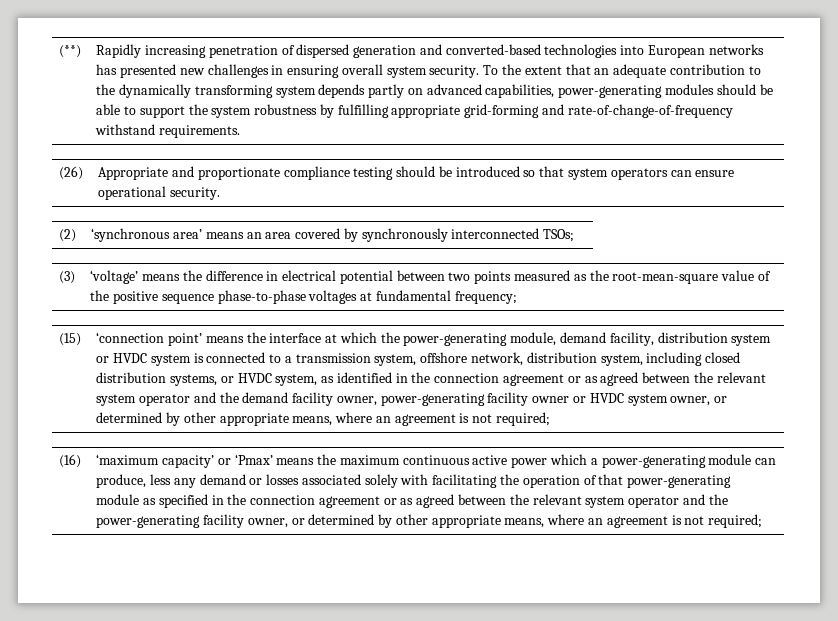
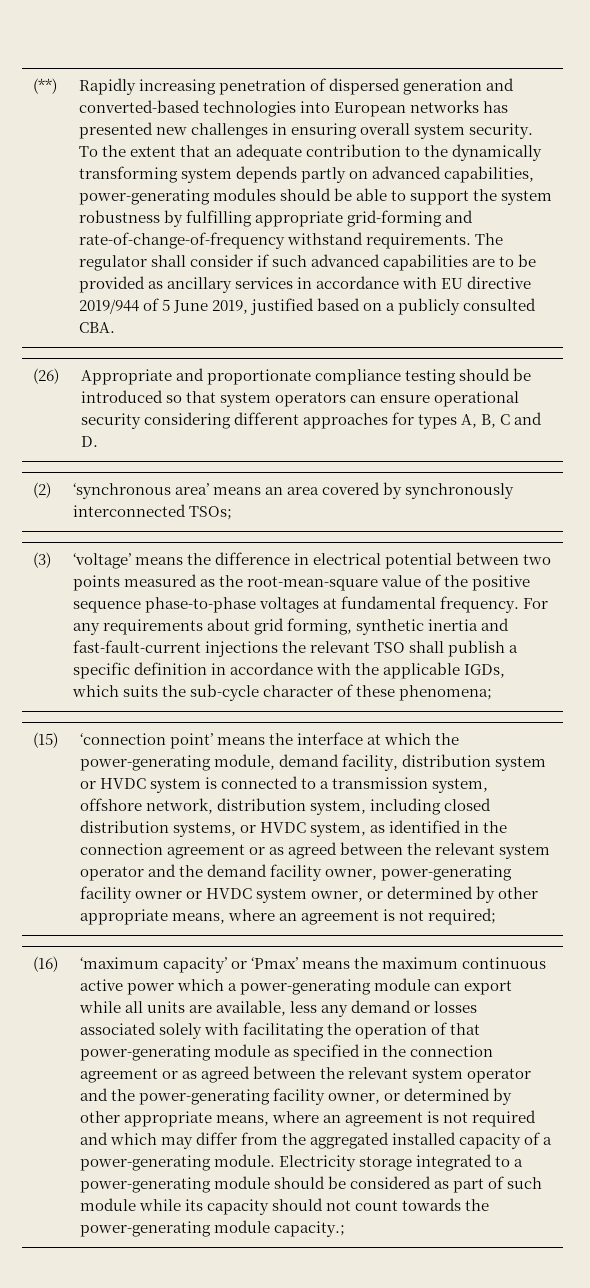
(240, 131) none -> [474,233,503,245] [78,254,537,271] [78,276,532,293] [78,298,537,315] [78,322,115,333] The regulator shall consider if such advanced capabilities are to be provided as ancillary services in accordance with EU directive 2019/944 of 5 June 2019, justified based on a publicly consulted CBA.
[169,187,220,200] security. -> [80,412,543,429] [80,436,98,447] security considering different approaches for types A, B, C and D.
[454,291,517,304] frequency; -> [439,596,548,613] [72,618,509,635] [72,640,518,657] [72,662,505,679] [71,684,492,701] frequency. For any requirements about grid forming, synthetic inertia and fast-fault-current injections the relevant TSO shall publish a specific definition in accordance with the applicable IGDs, which suits the sub-cycle character of these phenomena;
[96,474,147,488] produce, -> [463,980,512,995] [78,1000,286,1016] export while all units are available,
[708,514,763,528] required; -> [472,1110,537,1127] [79,1132,553,1149] [79,1154,523,1171] [79,1176,543,1193] [79,1198,490,1215] [79,1220,345,1237] required and which may differ from the aggregated installed capacity of a power-generating module. Electricity storage integrated to a power-generating module should be considered as part of such module while its capacity should not count towards the power-generating module capacity.;

